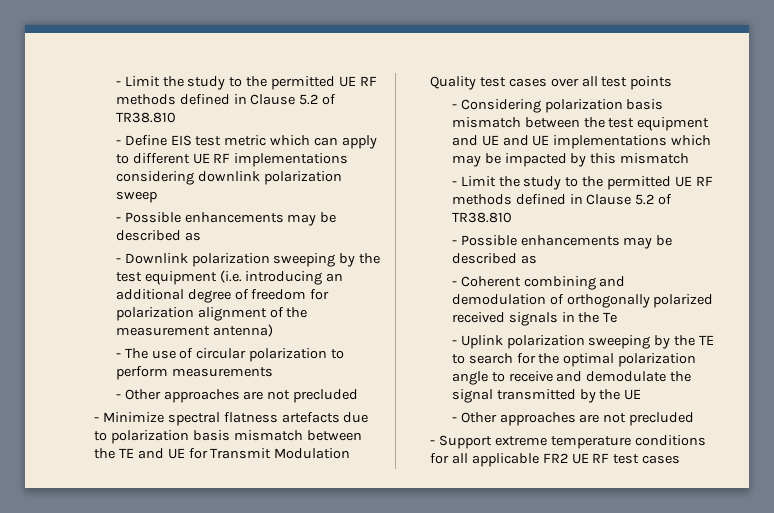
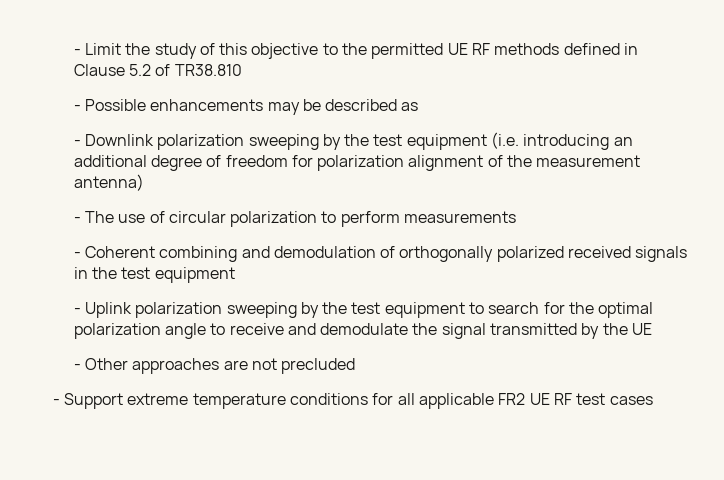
[115,76,226,90] - Limit the study -> [73,43,319,59] - Limit the study of this objective
[115,135,378,149] [115,153,349,167] [115,171,342,185] [115,191,157,203] // - Define EIS test metric which can apply to different UE RF implementations considering downlink polarization sweep -> (242, 70) none
[115,389,359,403] [93,412,369,426] [93,430,362,444] [93,448,351,459] [429,76,673,90] [451,99,664,113] [451,117,710,131] [451,135,712,149] [451,153,690,167] [451,176,713,190] [451,194,673,205] [451,212,512,223] [451,235,673,249] [451,253,537,264] // - Other approaches are not precluded // - Minimize spectral flatness artefacts due to polarization basis mismatch between the TE and UE for Transmit Modulation Quality test cases over all test points // - Considering polarization basis mismatch between the test equipment and UE and UE implementations which may be impacted by this mismatch // - Limit the study to the permitted UE RF methods defined in Clause 5.2 of TR38.810 // - Possible enhancements may be described as -> (517, 217) none
[603,312,618,323] Te -> [121,267,235,283] test equipment
[699,335,715,345] TE -> [351,302,465,318] test equipment

